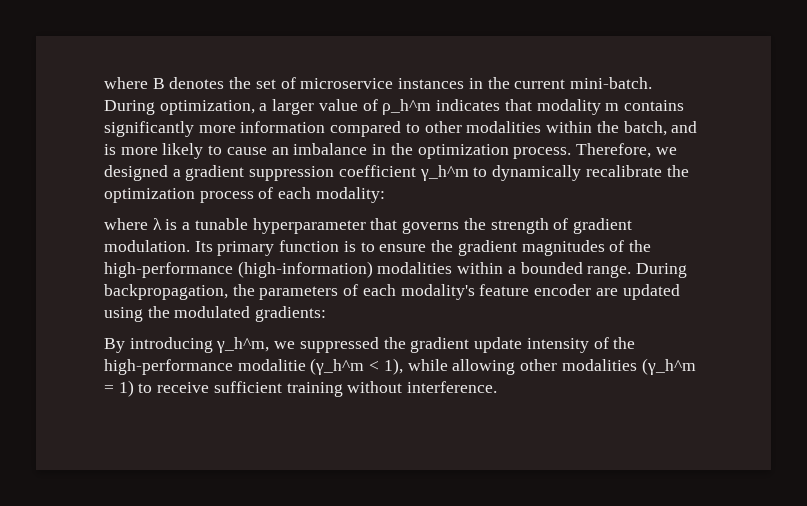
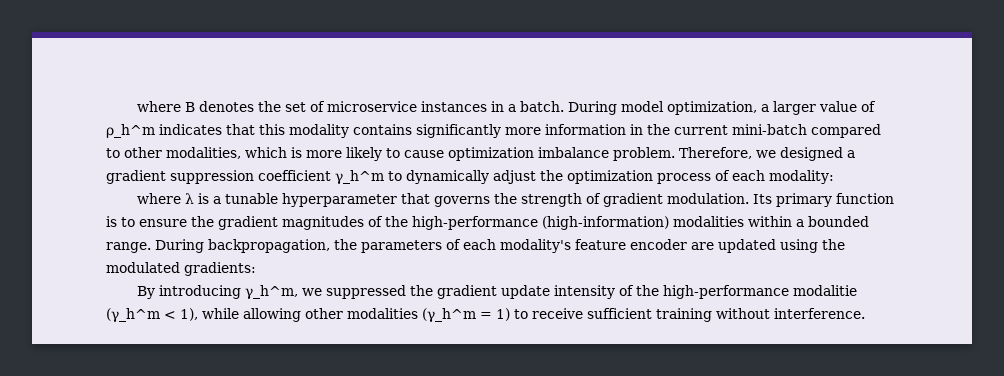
[487,77,652,89] [104,100,155,115] the current mini-batch. During -> [508,101,665,115] a batch. During model
[536,99,620,115] modality m -> [259,124,349,138] this modality
[330,121,698,137] compared to other modalities within the batch, and -> [630,124,881,138] [106,147,287,159] in the current mini-batch compared to other modalities, which
[271,143,572,159] an imbalance in the optimization process. -> [448,147,675,161] optimization imbalance problem.
[585,165,662,177] recalibrate -> [493,170,536,184] adjust

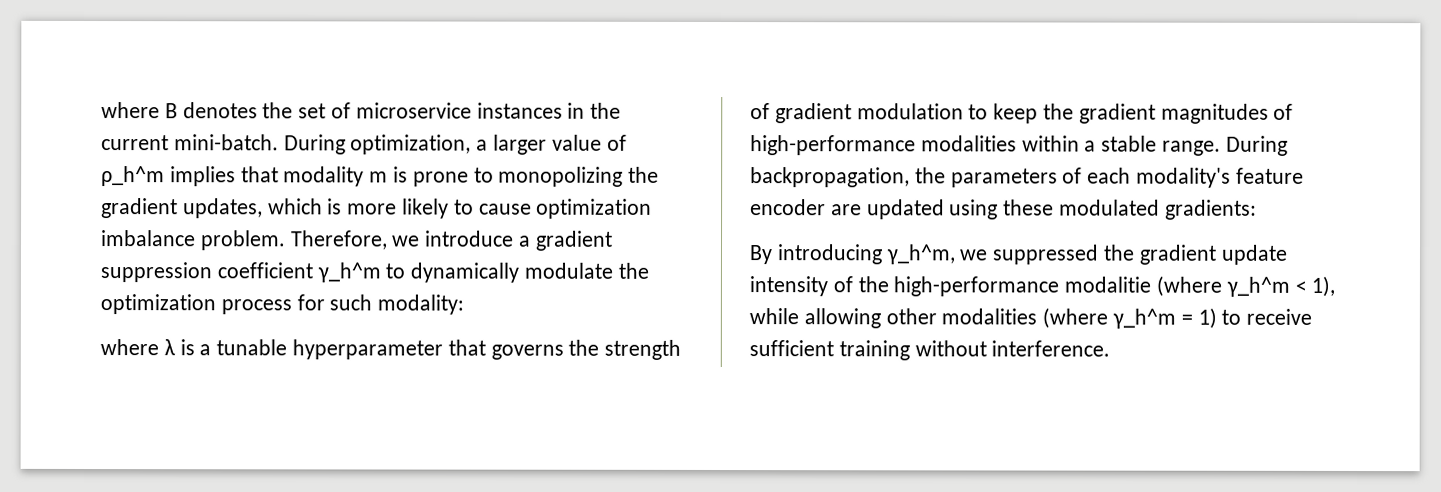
[508,101,665,115] a batch. During model -> [590,102,622,119] [101,134,346,155] the current mini-batch. During
[159,124,881,138] [106,147,241,159] indicates that this modality contains significantly more information in the current mini-batch compared to other modalities, -> [169,166,660,187] [101,198,263,219] implies that modality m is prone to monopolizing the gradient updates,
[780,147,843,161] designed -> [424,230,515,247] introduce
[493,170,536,184] adjust -> [524,262,614,279] modulate
[715,170,765,181] of each -> [296,294,373,311] for such
[667,193,895,207] [106,216,187,227] modulation. Its primary function is to ensure -> [856,103,1039,124] modulation to keep
[385,216,669,230] the high-performance (high-information) -> [750,135,916,156] high-performance
[808,216,869,227] bounded -> [1101,135,1158,152] stable
[822,239,845,250] the -> [1003,199,1055,216] these
[106,308,160,322] (γ_h^m -> [1156,275,1290,297] (where γ_h^m
[422,308,476,322] (γ_h^m -> [1042,307,1177,329] (where γ_h^m

